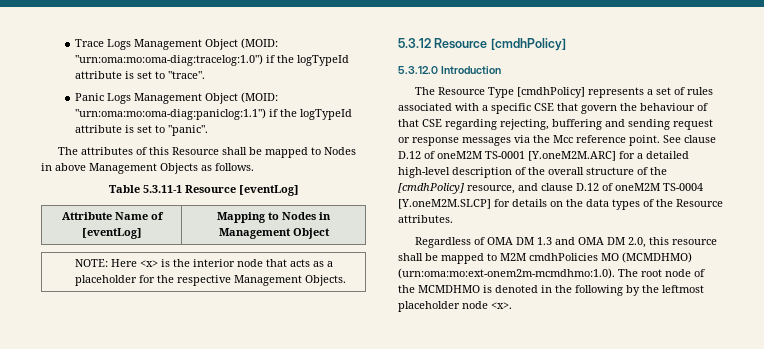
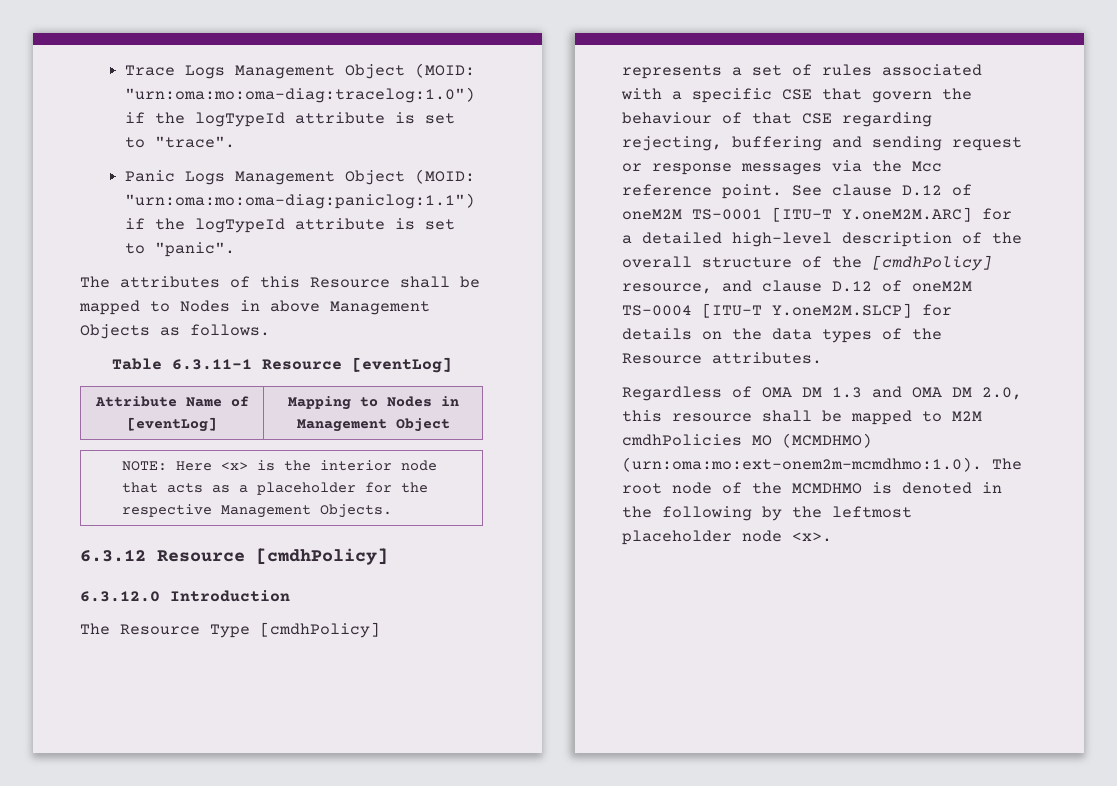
[142,185,182,193] 5.3.11-1 -> [171,359,252,370] 6.3.11-1
[398,38,431,48] 5.3.12 -> [80,549,146,562] 6.3.12
[398,66,438,74] 5.3.12.0 -> [80,591,160,602] 6.3.12.0
[528,151,616,161] [Y.oneM2M.ARC] -> [772,207,972,222] [ITU-T Y.oneM2M.ARC]
[398,199,491,209] [Y.oneM2M.SLCP] -> [702,303,912,318] [ITU-T Y.oneM2M.SLCP]

